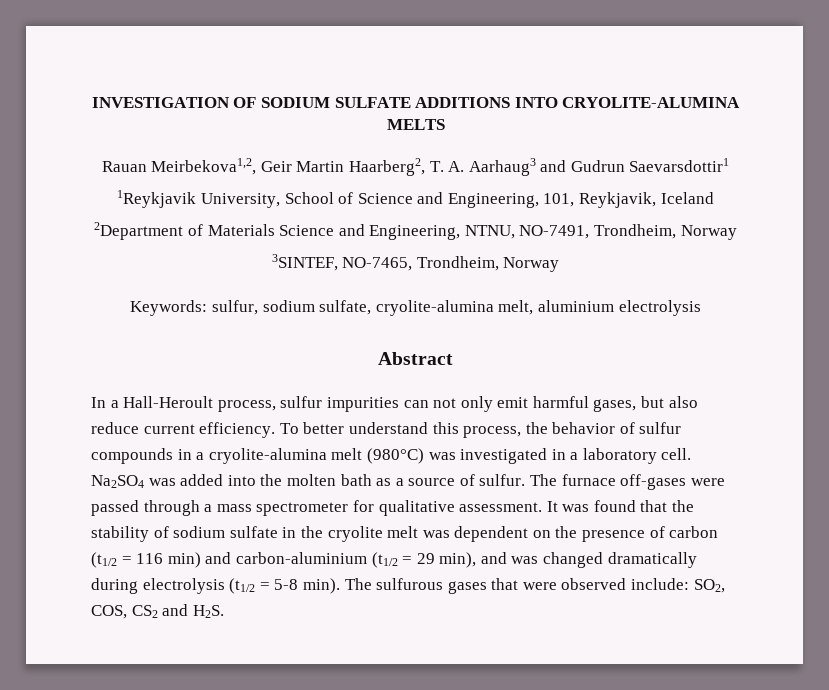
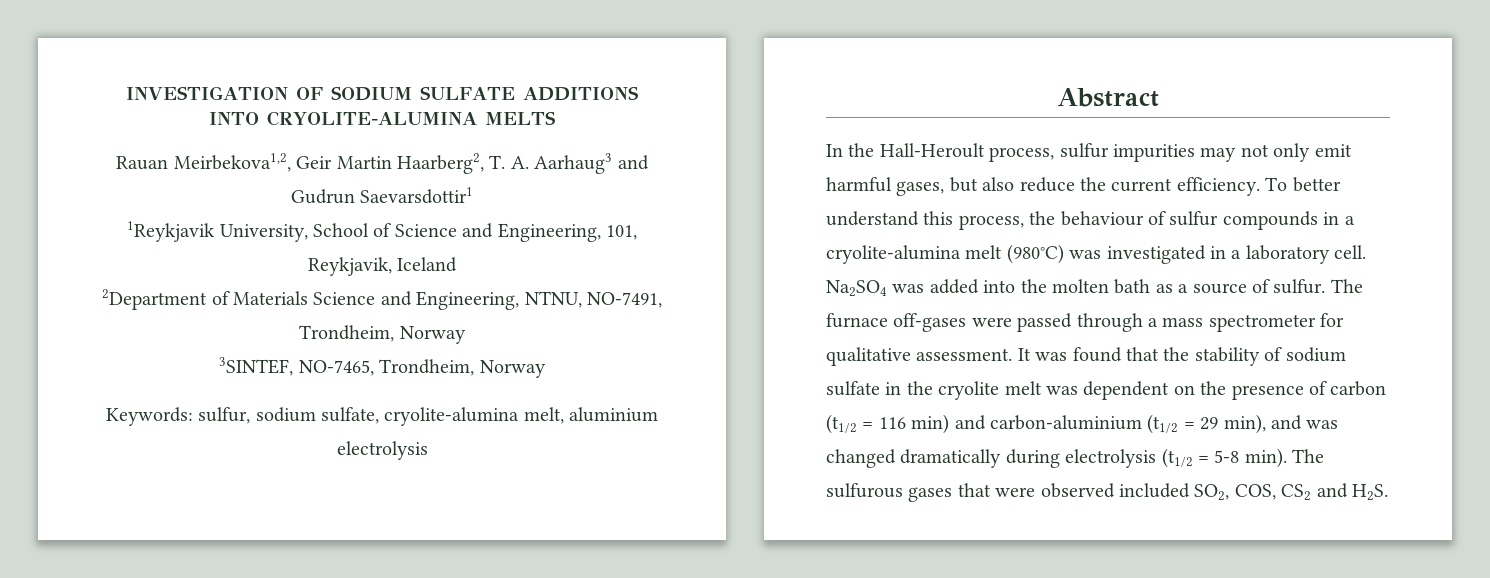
[110,400,119,408] a -> [848,143,875,157] the
[403,400,429,408] can -> [1200,147,1237,162] may
(139, 428) none -> [1080,177,1106,191] the
[552,422,616,434] behavior -> [1060,211,1144,226] behaviour
[631,578,690,590] include: -> [1119,483,1190,498] included

